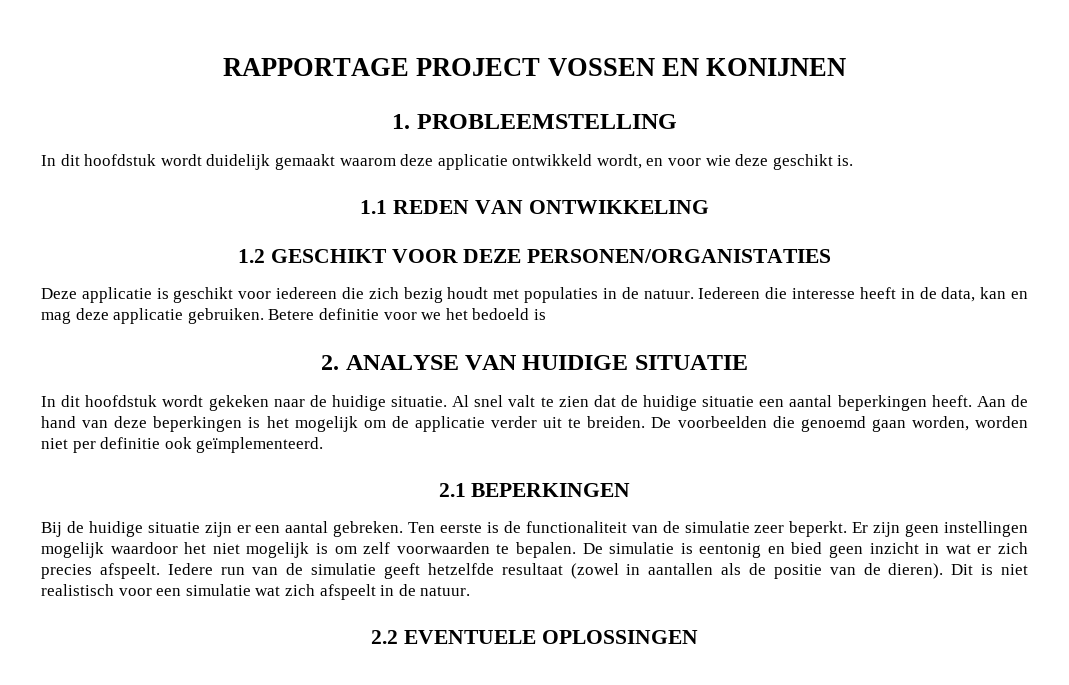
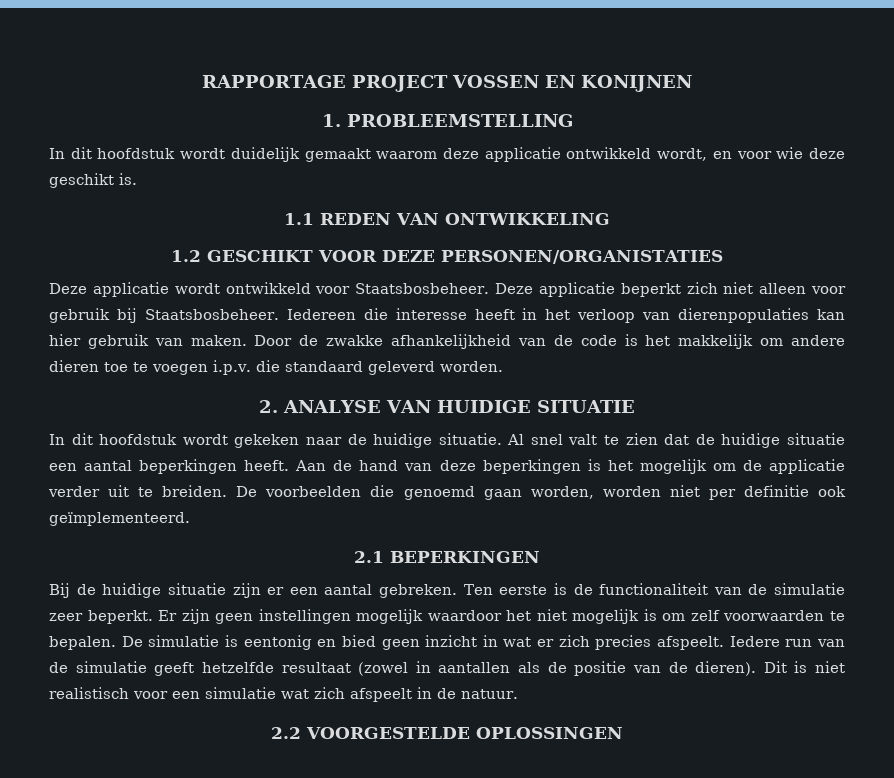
[156,287,694,303] is geschikt voor iedereen die zich bezig houdt met populaties in de natuur. -> [174,282,846,297] [49,308,279,323] wordt ontwikkeld voor Staatsbosbeheer. Deze applicatie beperkt zich niet alleen voor gebruik bij Staatsbosbeheer.
[919,287,1029,302] [41,308,546,324] de data, kan en mag deze applicatie gebruiken. Betere definitie voor we het bedoeld is -> [545,308,845,323] [49,334,846,349] [49,360,503,375] het verloop van dierenpopulaties kan hier gebruik van maken. Door de zwakke afhankelijkheid van de code is het makkelijk om andere dieren toe te voegen i.p.v. die standaard geleverd worden.
[404,630,536,644] EVENTUELE -> [306,727,470,739] VOORGESTELDE

